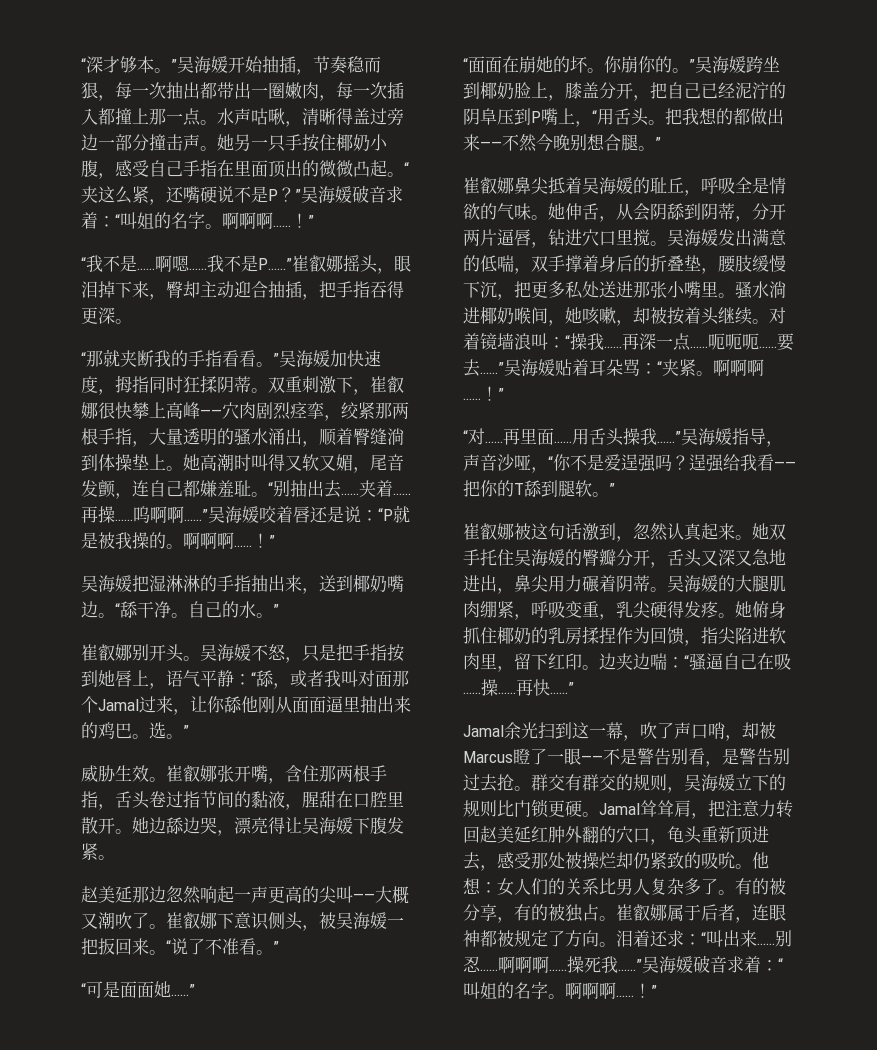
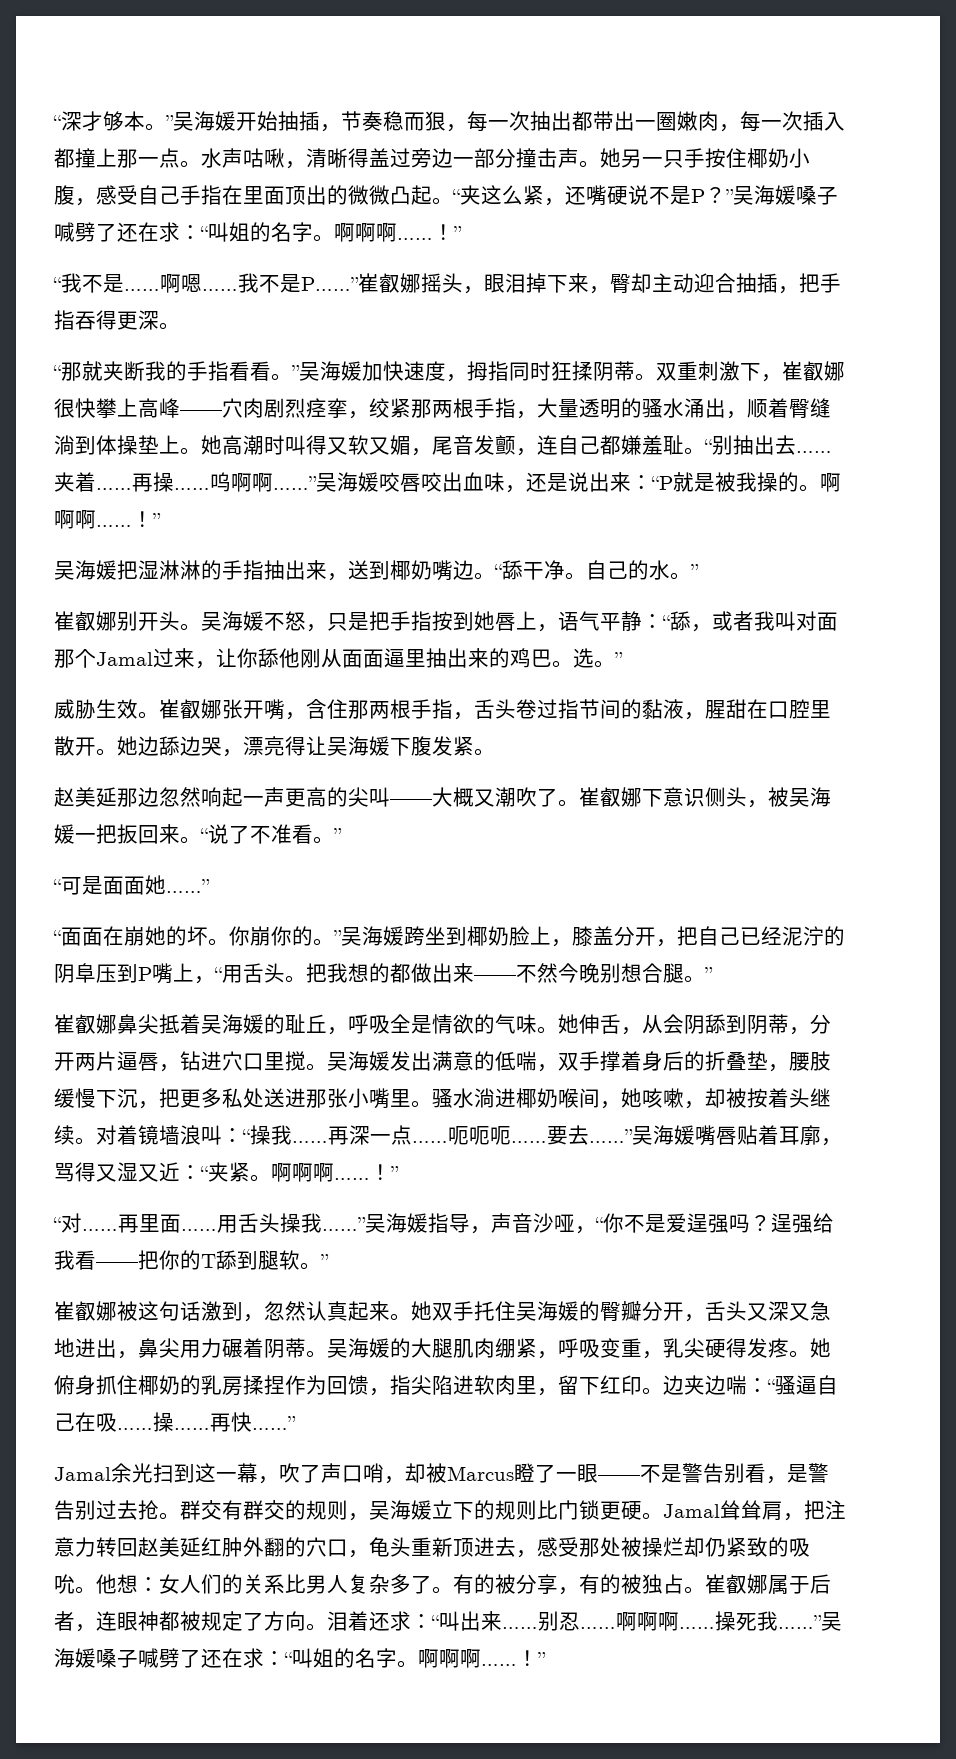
[352,185,403,203] [81,212,98,229] 破音求着 -> [796,185,838,205] [54,222,180,242] 嗓子喊劈了还在求
[276,506,361,523] 着唇还是说 -> [400,472,631,493] 唇咬出血味，还是说出来
[555,359,640,376] 贴着耳朵骂 -> [695,1125,842,1146] [54,1162,180,1182] 嘴唇贴着耳廓，骂得又湿又近
[693,955,761,973] 破音求着 -> [96,1648,264,1668] 嗓子喊劈了还在求

